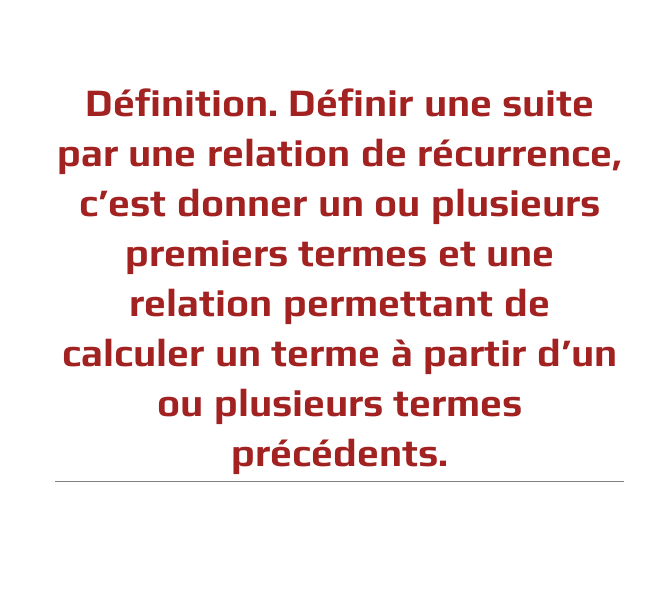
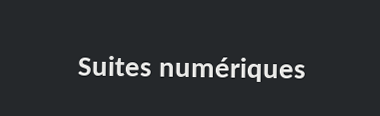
[84,88,595,117] [56,138,623,175] [79,188,600,225] [124,240,555,275] [129,288,550,325] [62,338,617,375] [156,388,523,425] [231,438,448,475] Définition. Définir une suite par une relation de récurrence, c’est donner un ou plusieurs premiers termes et une relation permettant de calculer un terme à partir d’un ou plusieurs termes précédents. -> [76,55,308,83] Suites numériques

